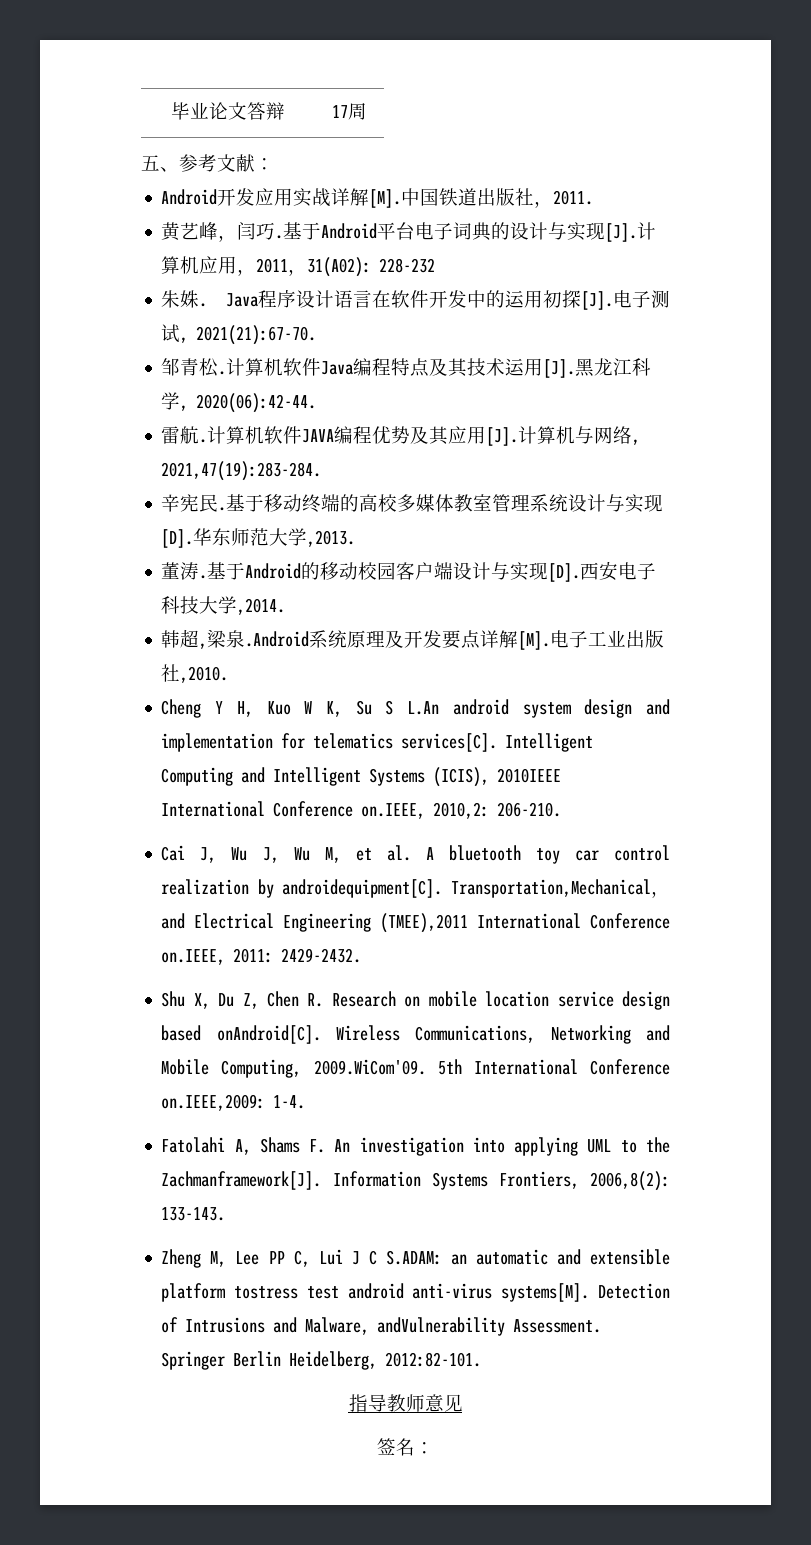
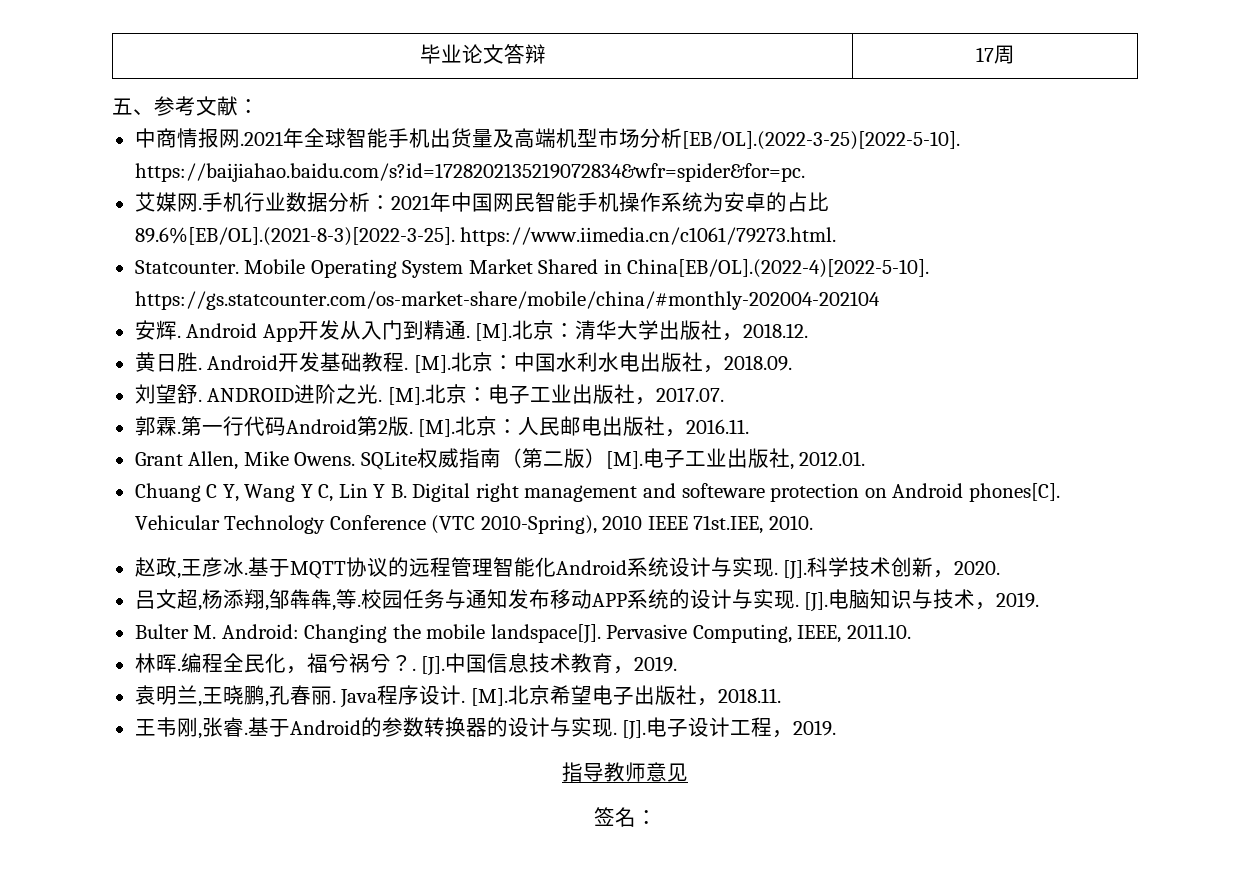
[161,188,594,208] Android开发应用实战详解[M].中国铁道出版社，2011. -> [134,128,960,150] [134,163,805,182] [134,192,829,212] [134,227,837,246] [134,259,930,278] [134,291,880,310] [134,320,809,342] 中商情报网.2021年全球智能手机出货量及高端机型市场分析[EB/OL].(2022-3-25)[2022-5-10]. https://baijiahao.baidu.com/s?id=1728202135219072834&wfr=spider&for=pc. // 艾媒网.手机行业数据分析：2021年中国网民智能手机操作系统为安卓的占比89.6%[EB/OL].(2021-8-3)[2022-3-25]. https://www.iimedia.cn/c1061/79273.html. // Statcounter. Mobile Operating System Market Shared in China[EB/OL].(2022-4)[2022-5-10]. https://gs.statcounter.com/os-market-share/mobile/china/#monthly-202004-202104 // 安辉. Android App开发从入门到精通. [M].北京：清华大学出版社，2018.12.
[180,222,657,242] [161,256,436,277] [161,290,670,310] [161,324,317,345] [161,358,652,378] [161,392,317,413] [161,426,641,446] [161,461,322,481] [161,494,664,513] [161,528,356,548] [161,561,657,582] [161,596,286,615] [161,629,519,649] 艺峰，闫巧.基于Android平台电子词典的设计与实现[J].计算机应用，2011，31(A02): 228-232 // 朱姝. Java程序设计语言在软件开发中的运用初探[J].电子测试, 2021(21):67-70. // 邹青松.计算机软件Java编程特点及其技术运用[J].黑龙江科学, 2020(06):42-44. // 雷航.计算机软件JAVA编程优势及其应用[J].计算机与网络, 2021,47(19):283-284. // 辛宪民.基于移动终端的高校多媒体教室管理系统设计与实现[D].华东师范大学,2013. // 董涛.基于Android的移动校园客户端设计与实现[D].西安电子科技大学,2014. // 韩超,梁泉.Android系统原理及开发要点详解 -> [155,352,792,373] [134,384,724,405] [134,416,750,437] [134,448,606,470] 日胜. Android开发基础教程. [M].北京：中国水利水电出版社，2018.09. // 刘望舒. ANDROID进阶之光. [M].北京：电子工业出版社，2017.07. // 郭霖.第一行代码Android第2版. [M].北京：人民邮电出版社，2016.11. // Grant Allen, Mike Owens. SQLite权威指南（第二版）
[180,666,229,683] [161,699,670,718] [161,733,594,752] [161,767,562,787] [161,801,562,819] [161,845,670,864] [161,879,670,898] [161,913,670,933] [161,948,362,965] [161,991,670,1010] [161,1025,670,1044] [161,1059,670,1078] [161,1094,306,1111] [161,1137,670,1156] [161,1171,670,1191] [161,1207,226,1221] [161,1249,670,1268] [161,1283,670,1302] [161,1317,602,1336] [161,1351,482,1370] ,2010. // Cheng Y H, Kuo W K, Su S L.An android system design and implementation for telematics services[C]. Intelligent Computing and Intelligent Systems (ICIS), 2010IEEE International Conference on.IEEE, 2010,2: 206-210. // Cai J, Wu J, Wu M, et al. A bluetooth toy car control realization by androidequipment[C]. Transportation,Mechanical，and Electrical Engineering (TMEE),2011 International Conference on.IEEE, 2011: 2429-2432. // Shu X, Du Z, Chen R. Research on mobile location service design based onAndroid[C]. Wireless Communications, Networking and Mobile Computing, 2009.WiCom'09. 5th International Conference on.IEEE,2009: 1-4. // Fatolahi A, Shams F. An investigation into applying UML to the Zachmanframework[J]. Information Systems Frontiers, 2006,8(2): 133-143. // Zheng M, Lee PP C, Lui J C S.ADAM: an automatic and extensible platform tostress test android anti-virus systems[M]. Detection of Intrusions and Malware, andVulnerability Assessment. Springer Berlin Heidelberg, 2012:82-101. -> [789,451,866,470] [134,483,1060,502] [134,515,813,534] [134,557,1001,580] [134,589,1040,612] [134,624,911,644] [134,653,678,676] [134,685,781,708] [134,717,837,740] , 2012.01. // Chuang C Y, Wang Y C, Lin Y B. Digital right management and softeware protection on Android phones[C]. Vehicular Technology Conference (VTC 2010-Spring), 2010 IEEE 71st.IEE, 2010. // 赵政,王彦冰.基于MQTT协议的远程管理智能化Android系统设计与实现. [J].科学技术创新，2020. // 吕文超,杨添翔,邹犇犇,等.校园任务与通知发布移动APP系统的设计与实现. [J].电脑知识与技术，2019. // Bulter M. Android: Changing the mobile landspace[J]. Pervasive Computing, IEEE, 2011.10. // 林晖.编程全民化，福兮祸兮？. [J].中国信息技术教育，2019. // 袁明兰,王晓鹏,孔春丽. Java程序设计. [M].北京希望电子出版社，2018.11. // 王韦刚,张睿.基于Android的参数转换器的设计与实现. [J].电子设计工程，2019.

